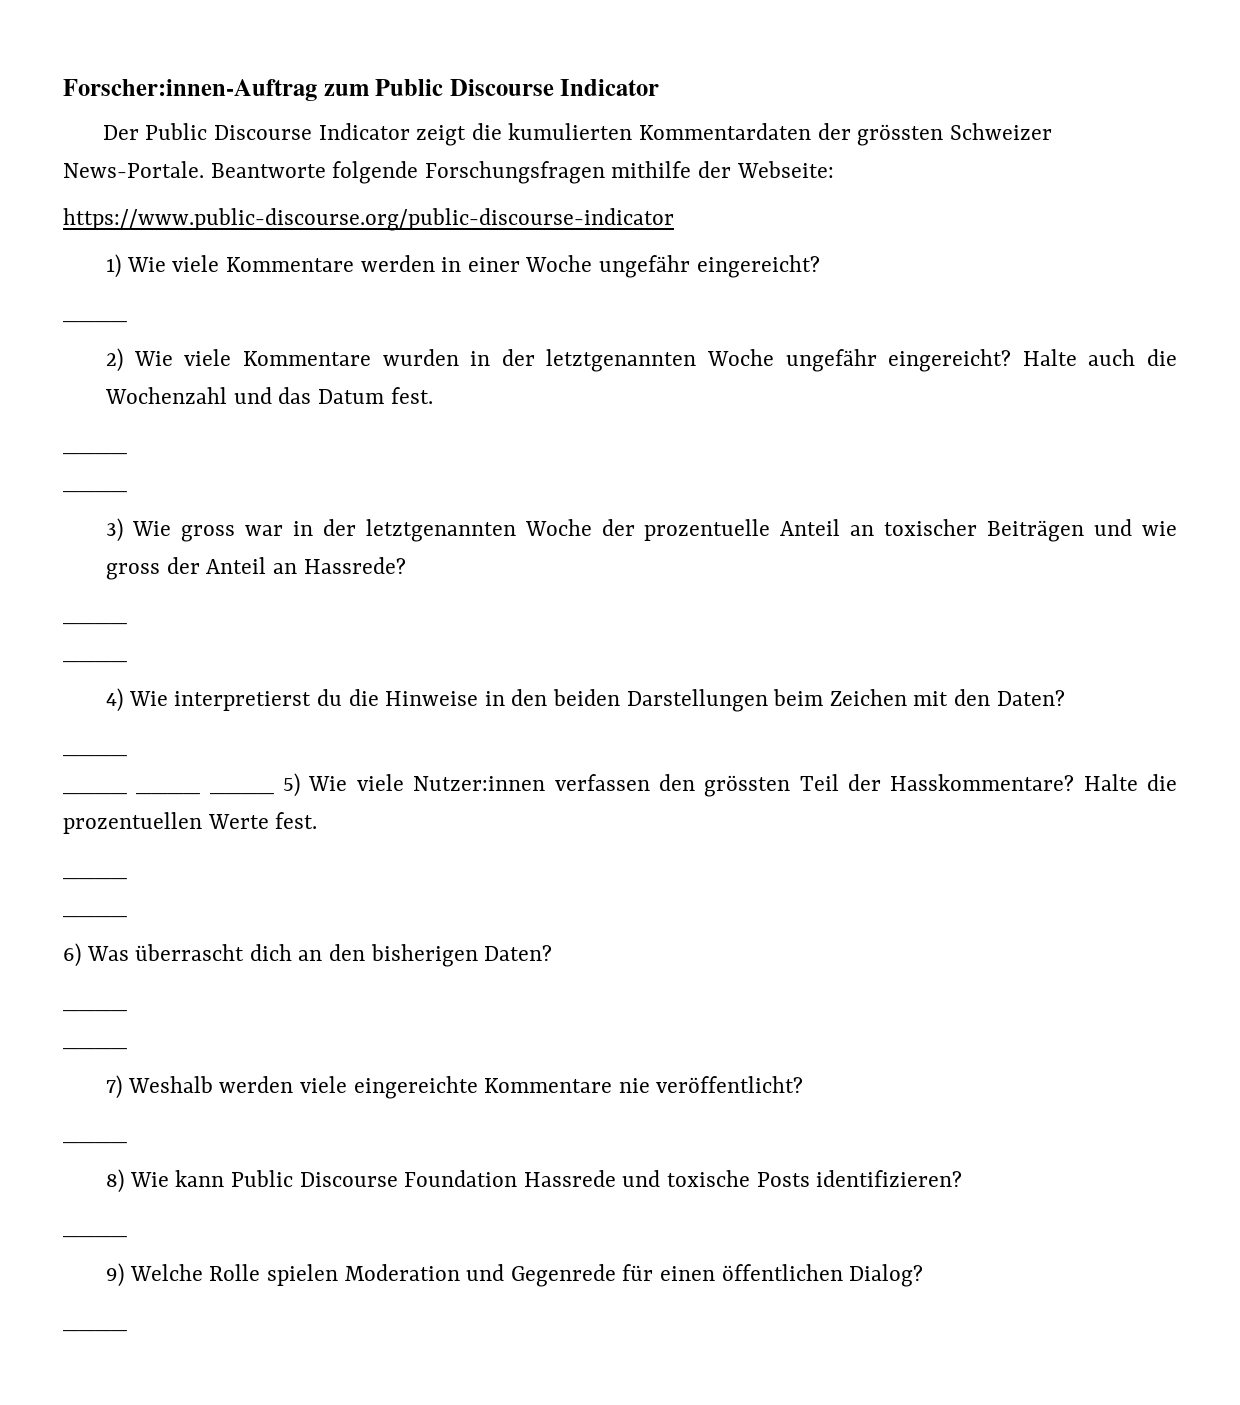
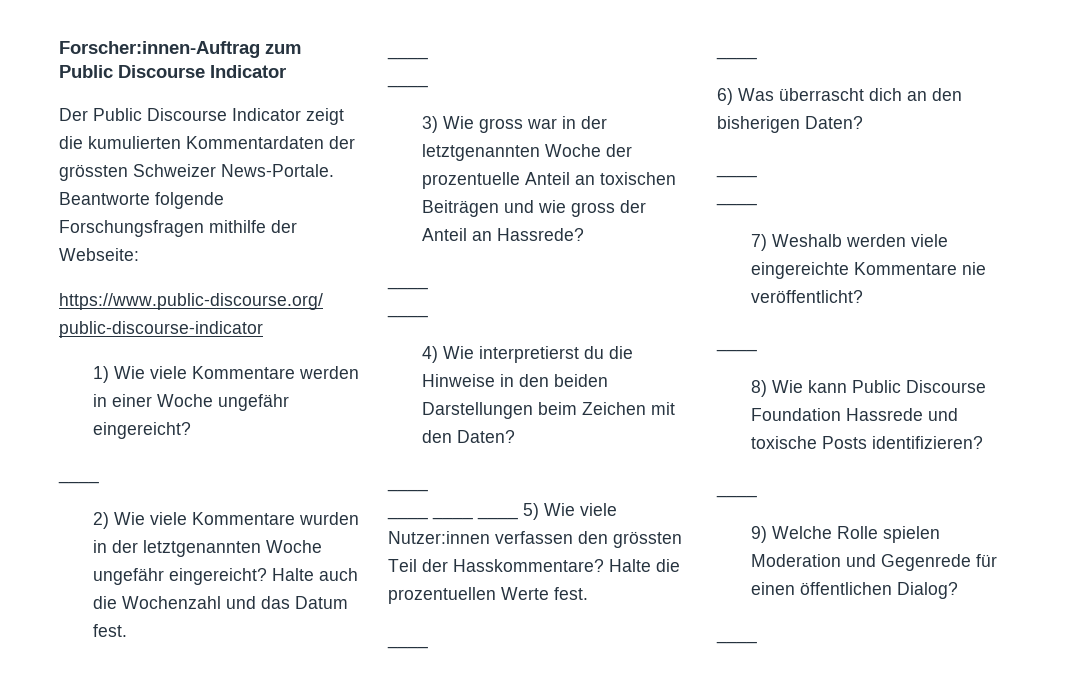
[884,519,978,536] toxischer -> [599,172,676,185] toxischen

